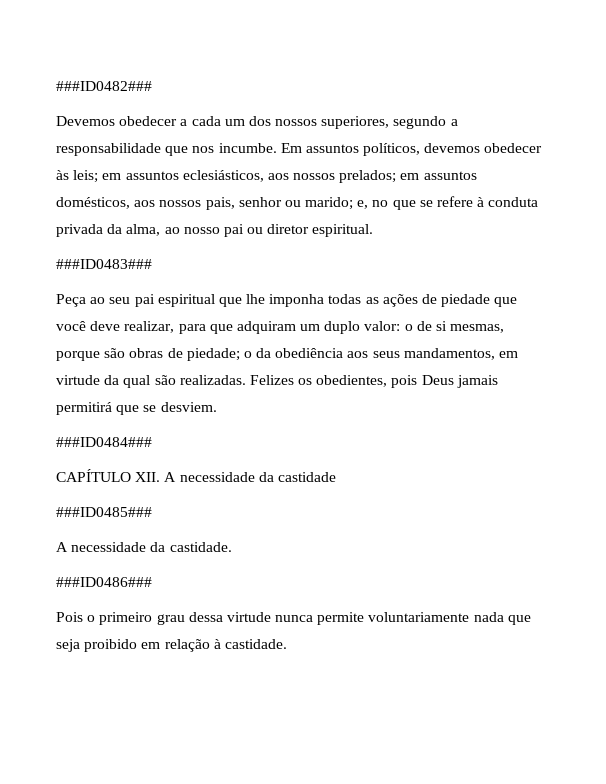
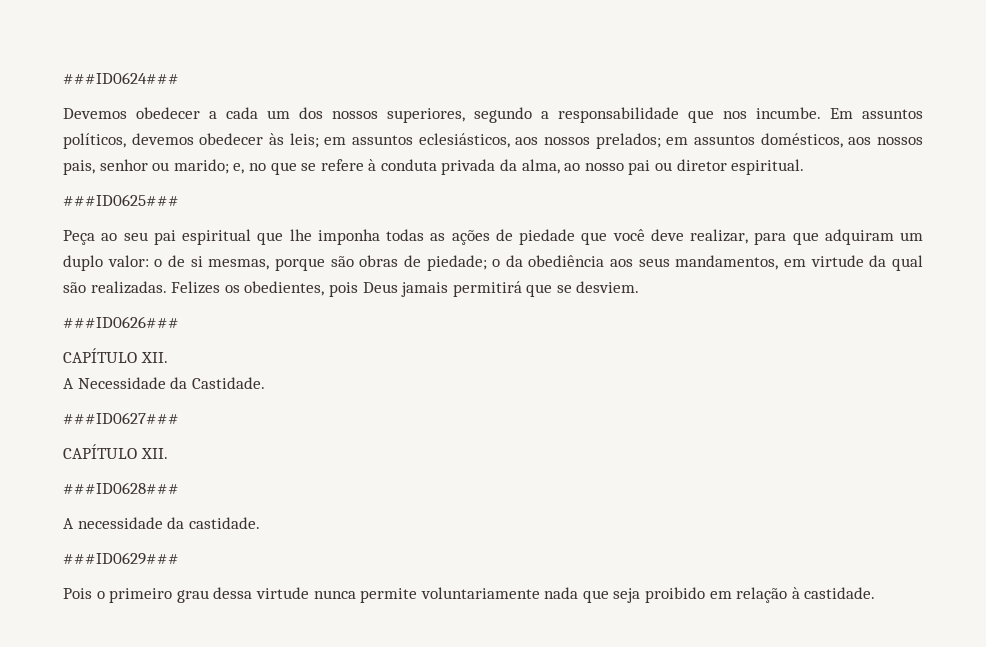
[56,81,152,91] ###ID0482### -> [63,72,179,84] ###ID0624###
[56,259,152,269] ###ID0483### -> [63,194,179,206] ###ID0625###
[56,437,152,447] [56,469,336,482] [56,507,152,517] ###ID0484### // CAPÍTULO XII. A necessidade da castidade // ###ID0485### -> [63,316,179,328] [63,348,168,363] [63,377,265,389] [63,412,179,424] [63,444,168,459] [63,482,179,494] ###ID0626### // CAPÍTULO XII. // A Necessidade da Castidade. // ###ID0627### // CAPÍTULO XII. // ###ID0628###
[56,577,152,587] ###ID0486### -> [63,552,179,565] ###ID0629###

